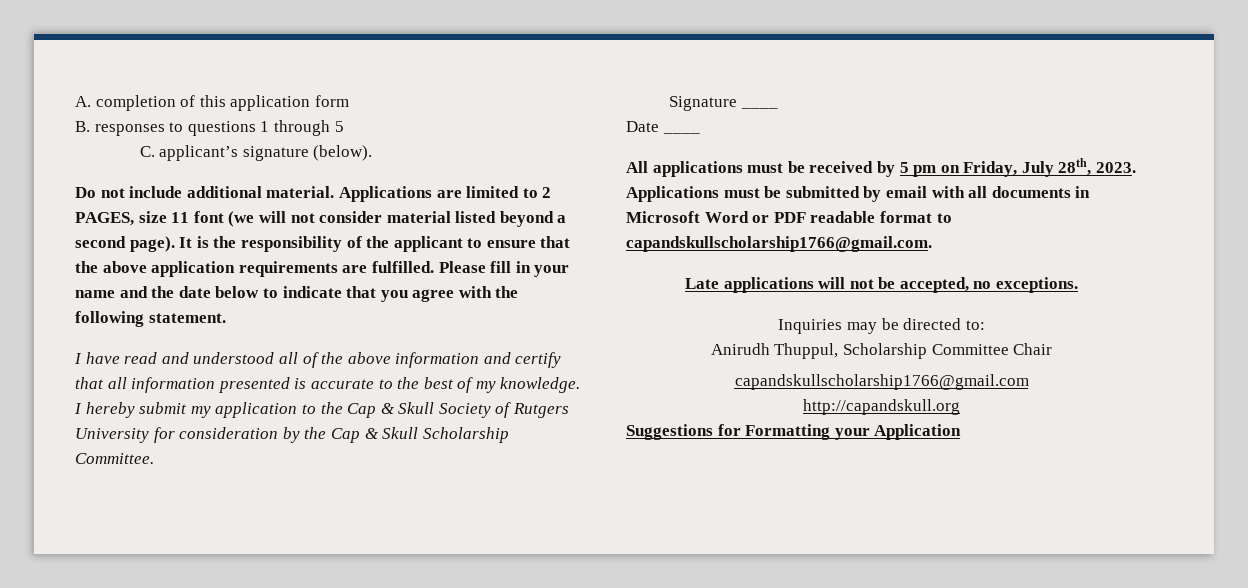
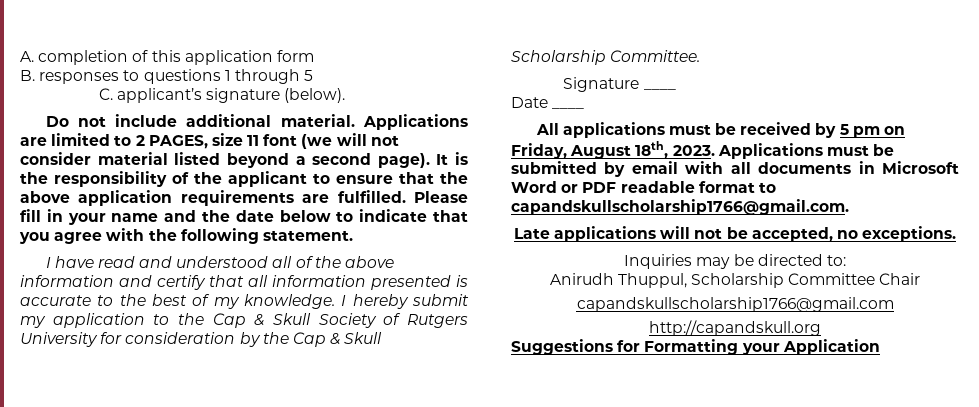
[1021,158,1092,177] July 28th, -> [570,141,669,159] August 18th,

